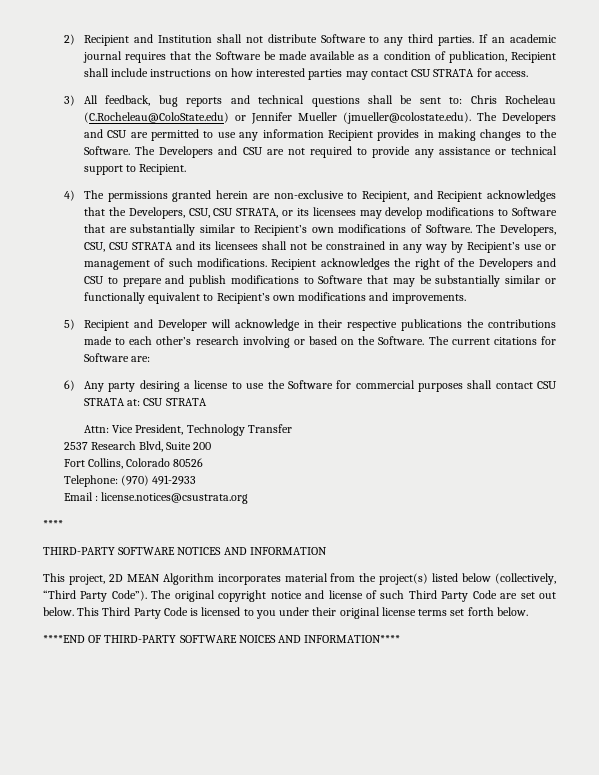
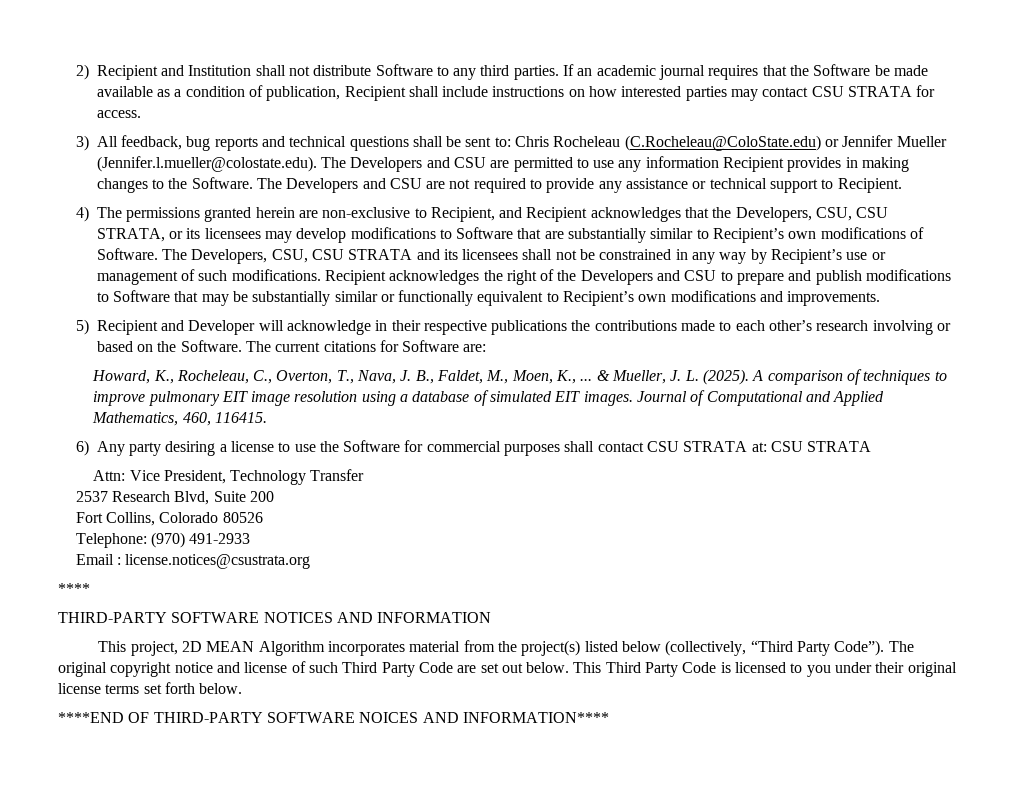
[343,112,472,124] (jmueller@colostate.edu). -> [96,156,317,172] (Jennifer.l.mueller@colostate.edu).
(151, 359) none -> [92,369,947,385] [93,390,885,406] [92,412,267,426] // Howard, K., Rocheleau, C., Overton, T., Nava, J. B., Faldet, M., Moen, K., ... & Mueller, J. L. (2025). A comparison of techniques to improve pulmonary EIT image resolution using a database of simulated EIT images. Journal of Computational and Applied Mathematics, 460, 116415.

